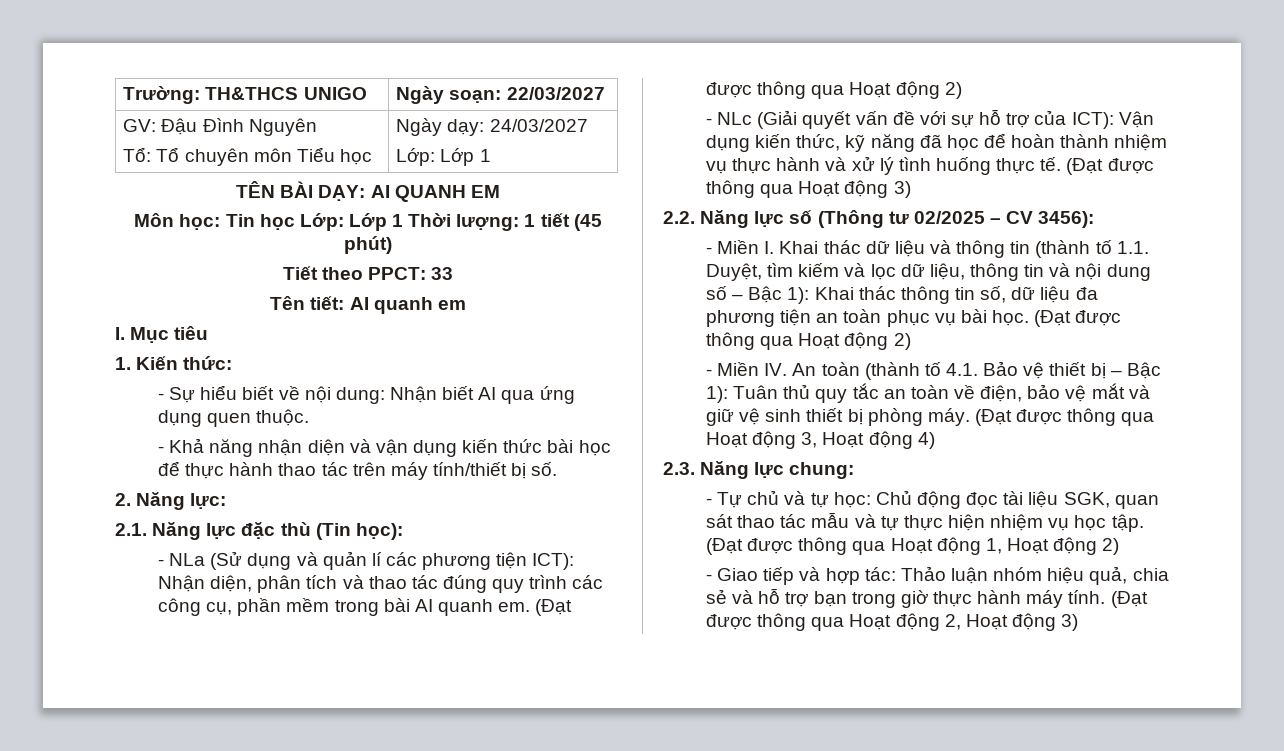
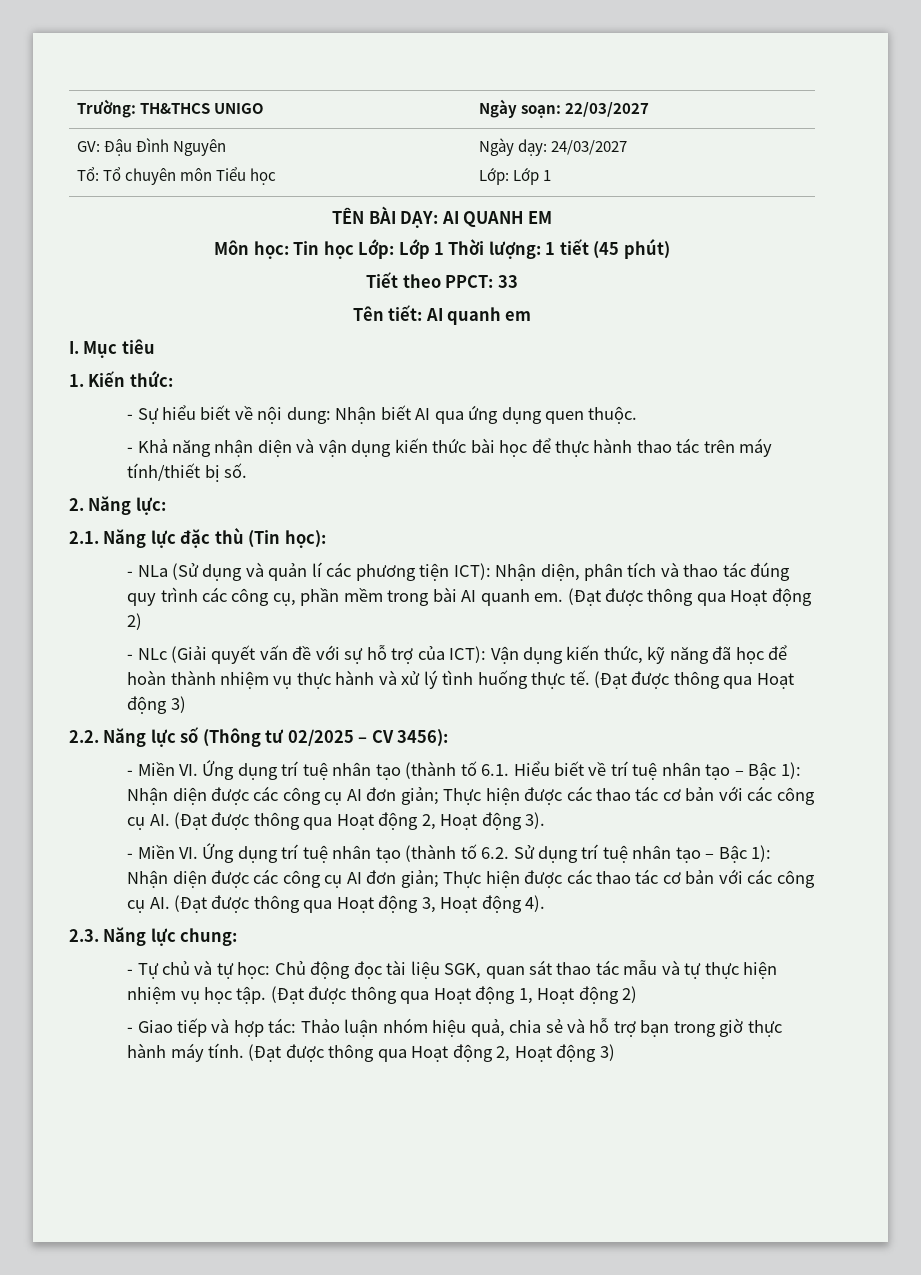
[764,240,1149,258] [706,263,1151,281] [706,286,1098,304] [706,309,1122,327] [706,332,911,350] [706,361,1161,380] [706,383,1150,403] [706,408,970,426] I. Khai thác dữ liệu và thông tin (thành tố 1.1. Duyệt, tìm kiếm và lọc dữ liệu, thông tin và nội dung số – Bậc 1): Khai thác thông tin số, dữ liệu đa phương tiện an toàn phục vụ bài học. (Đạt được thông qua Hoạt động 2) // - Miền IV. An toàn (thành tố 4.1. Bảo vệ thiết bị – Bậc 1): Tuân thủ quy tắc an toàn về điện, bảo vệ mắt và giữ vệ sinh thiết bị phòng máy. -> [178,760,801,780] [127,786,815,805] [127,812,546,830] [127,843,772,863] [127,869,815,888] [127,897,170,913] VI. Ứng dụng trí tuệ nhân tạo (thành tố 6.1. Hiểu biết về trí tuệ nhân tạo – Bậc 1): Nhận diện được các công cụ AI đơn giản; Thực hiện được các thao tác cơ bản với các công cụ AI. (Đạt được thông qua Hoạt động 2, Hoạt động 3). // - Miền VI. Ứng dụng trí tuệ nhân tạo (thành tố 6.2. Sử dụng trí tuệ nhân tạo – Bậc 1): Nhận diện được các công cụ AI đơn giản; Thực hiện được các thao tác cơ bản với các công cụ AI.
[917,432,935,449] 4) -> [525,895,546,912] 4).

